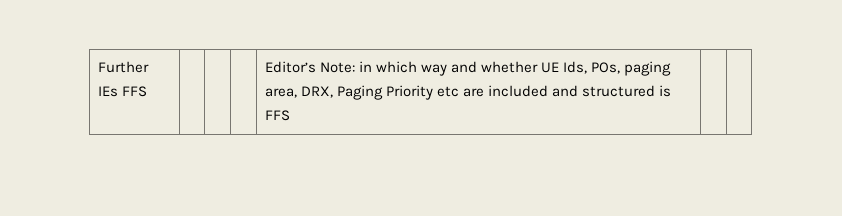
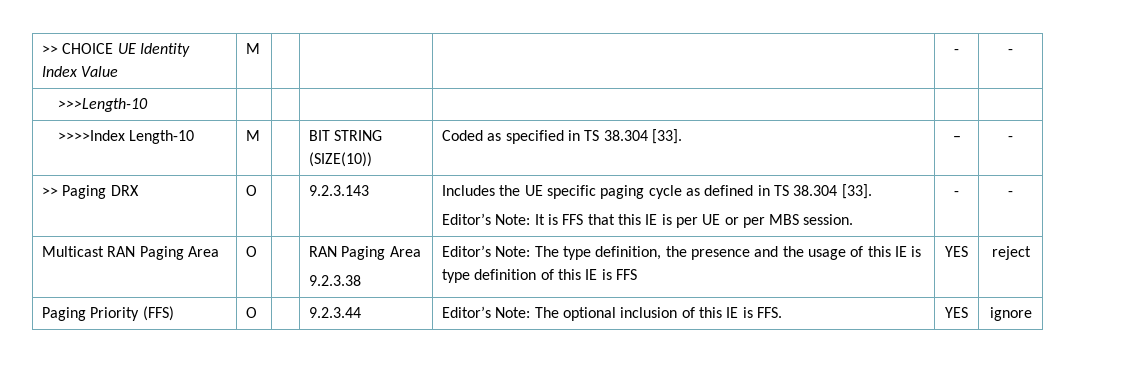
[97,61,149,73] [97,86,147,97] [264,61,672,76] [264,85,672,100] [264,110,290,121] Further IEs FFS | | | | Editor’s Note: in which way and whether UE Ids, POs, paging area, DRX, Paging Priority etc are included and structured is FFS | | -> [42,43,190,57] [42,66,119,77] [246,43,261,54] [954,49,959,54] [1008,49,1013,54] [57,98,148,112] [57,130,194,144] [246,130,261,141] [309,130,383,141] [309,152,373,167] [442,129,682,144] [952,136,961,141] [1008,136,1013,141] [42,185,139,199] [246,185,258,196] [309,185,370,196] [442,184,872,199] [442,213,854,228] [954,191,959,196] [1008,191,1013,196] [42,246,219,260] [246,246,258,257] [309,246,421,260] [309,275,362,286] [442,245,922,260] [442,269,637,283] [945,246,968,257] [991,246,1031,260] [42,306,174,321] [246,307,258,318] [309,307,362,318] [442,306,782,321] [945,307,968,318] [989,307,1032,321] >> CHOICE UE Identity Index Value | M | | | | - | - // >>>Length-10 | | | | | | // >>>>Index Length-10 | M | | BIT STRING (SIZE(10)) | Coded as specified in TS 38.304 [33]. | – | - // >> Paging DRX | O | | 9.2.3.143 | Includes the UE specific paging cycle as defined in TS 38.304 [33]. // Editor’s Note: It is FFS that this IE is per UE or per MBS session. | - | - // Multicast RAN Paging Area | O | | RAN Paging Area // 9.2.3.38 | Editor’s Note: The type definition, the presence and the usage of this IE is type definition of this IE is FFS | YES | reject // Paging Priority (FFS) | O | | 9.2.3.44 | Editor’s Note: The optional inclusion of this IE is FFS. | YES | ignore

